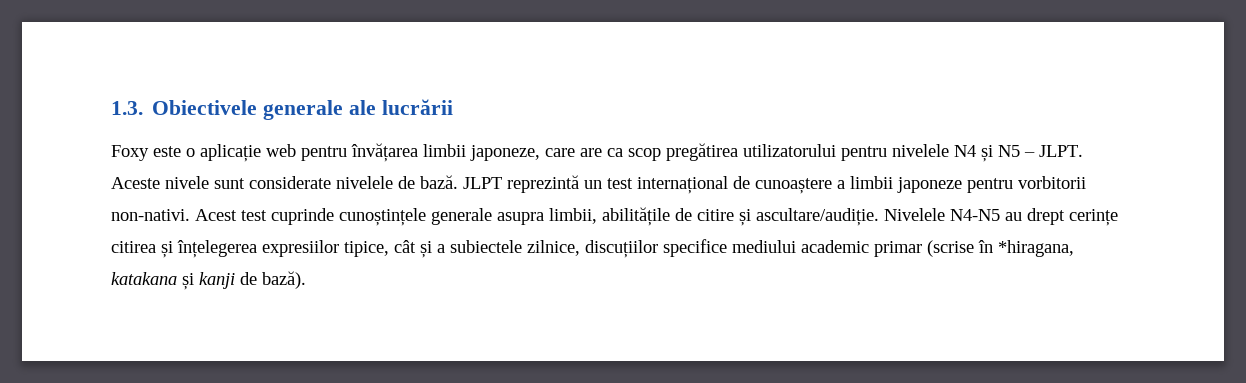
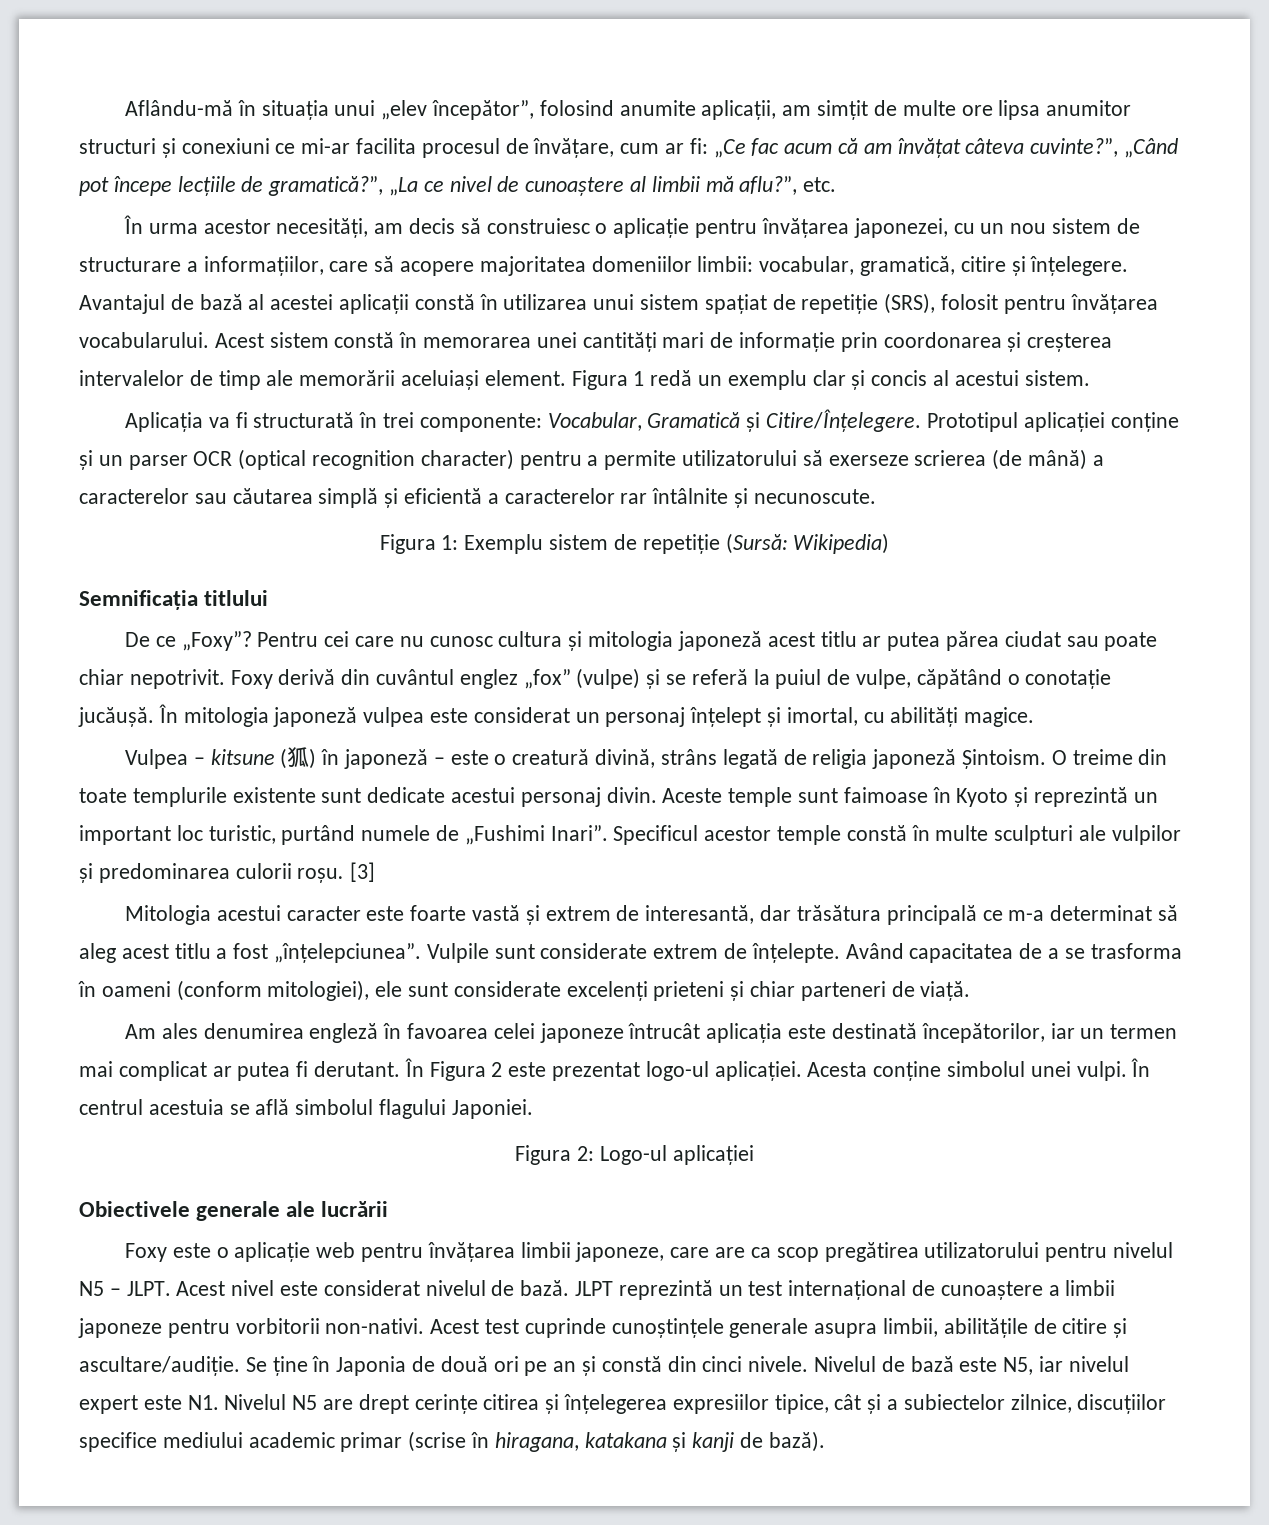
[111,101,143,115] 1.3. -> [125,100,1132,120] [79,138,1179,158] [79,176,837,196] [124,215,1140,238] [79,256,1129,276] [79,293,1158,314] [79,332,1113,352] [79,370,1090,390] [125,409,1179,432] [79,449,1104,470] [79,488,876,508] [379,533,890,554] [79,590,269,610] [125,631,1158,651] [79,668,1112,689] [78,704,1035,727] [125,747,1168,769] [79,787,1158,807] [79,825,1181,845] [79,862,376,883] [125,905,1178,925] [79,943,1182,963] [78,980,971,1001] [125,1023,1178,1043] [79,1058,1151,1081] [79,1099,533,1119] [515,1145,754,1165] Aflându-mă în situația unui „elev începător”, folosind anumite aplicații, am simțit de multe ore lipsa anumitor structuri și conexiuni ce mi-ar facilita procesul de învățare, cum ar fi: „Ce fac acum că am învățat câteva cuvinte?”, „Când pot începe lecțiile de gramatică?”, „La ce nivel de cunoaștere al limbii mă aflu?”, etc. // În urma acestor necesități, am decis să construiesc o aplicație pentru învățarea japonezei, cu un nou sistem de structurare a informațiilor, care să acopere majoritatea domeniilor limbii: vocabular, gramatică, citire și înțelegere. Avantajul de bază al acestei aplicații constă în utilizarea unui sistem spațiat de repetiție (SRS), folosit pentru învățarea vocabularului. Acest sistem constă în memorarea unei cantități mari de informație prin coordonarea și creșterea intervalelor de timp ale memorării aceluiași element. Figura 1 redă un exemplu clar și concis al acestui sistem. // Aplicația va fi structurată în trei componente: Vocabular, Gramatică și Citire/Înțelegere. Prototipul aplicației conține și un parser OCR (optical recognition character) pentru a permite utilizatorului să exerseze scrierea (de mână) a caracterelor sau căutarea simplă și eficientă a caracterelor rar întâlnite și necunoscute. // Figura 1: Exemplu sistem de repetiție (Sursă: Wikipedia) // Semnificația titlului // De ce „Foxy”? Pentru cei care nu cunosc cultura și mitologia japoneză acest titlu ar putea părea ciudat sau poate chiar nepotrivit. Foxy derivă din cuvântul englez „fox” (vulpe) și se referă la puiul de vulpe, căpătând o conotație jucăușă. În mitologia japoneză vulpea este considerat un personaj înțelept și imortal, cu abilități magice. // Vulpea – kitsune (狐) în japoneză – este o creatură divină, strâns legată de religia japoneză Șintoism. O treime din toate templurile existente sunt dedicate acestui personaj divin. Aceste temple sunt faimoase în Kyoto și reprezintă un important loc turistic, purtând numele de „Fushimi Inari”. Specificul acestor temple constă în multe sculpturi ale vulpilor și predominarea culorii roșu. [3] // Mitologia acestui caracter este foarte vastă și extrem de interesantă, dar trăsătura principală ce m-a determinat să aleg acest titlu a fost „înțelepciunea”. Vulpile sunt considerate extrem de înțelepte. Având capacitatea de a se trasforma în oameni (conform mitologiei), ele sunt considerate excelenți prieteni și chiar parteneri de viață. // Am ales denumirea engleză în favoarea celei japoneze întrucât aplicația este destinată începătorilor, iar un termen mai complicat ar putea fi derutant. În Figura 2 este prezentat logo-ul aplicației. Acesta conține simbolul unei vulpi. În centrul acestuia se află simbolul flagului Japoniei. // Figura 2: Logo-ul aplicației //
[892,144,1083,162] [111,176,393,189] nivelele N4 și N5 – JLPT. Aceste nivele sunt considerate nivelele -> [1112,1242,1173,1258] [79,1280,486,1296] nivelul N5 – JLPT. Acest nivel este considerat nivelul
[884,208,1022,221] Nivelele N4-N5 au -> [245,1356,1129,1376] [79,1394,354,1414] Se ține în Japonia de două ori pe an și constă din cinci nivele. Nivelul de bază este N5, iar nivelul expert este N1. Nivelul N5 are
[450,240,522,253] subiectele -> [903,1394,1005,1410] subiectelor
[998,240,1074,257] *hiragana, -> [494,1432,579,1452] hiragana,

